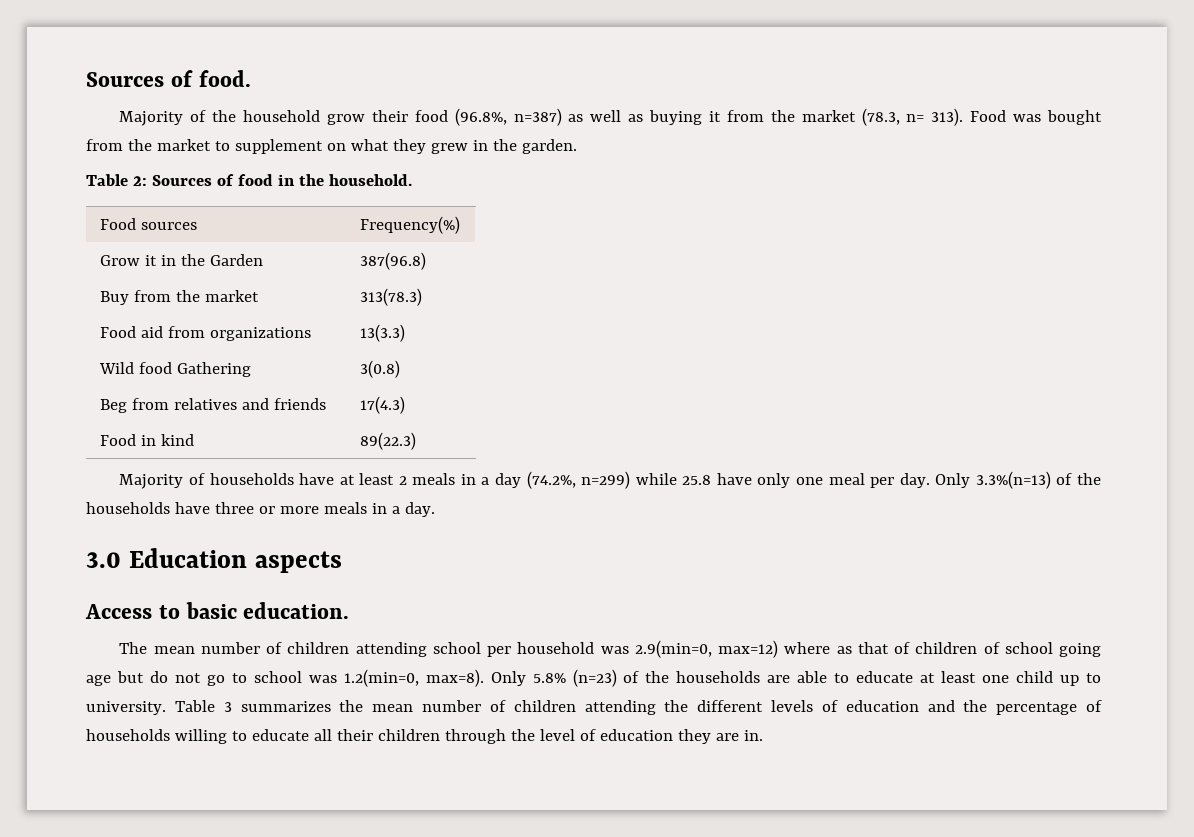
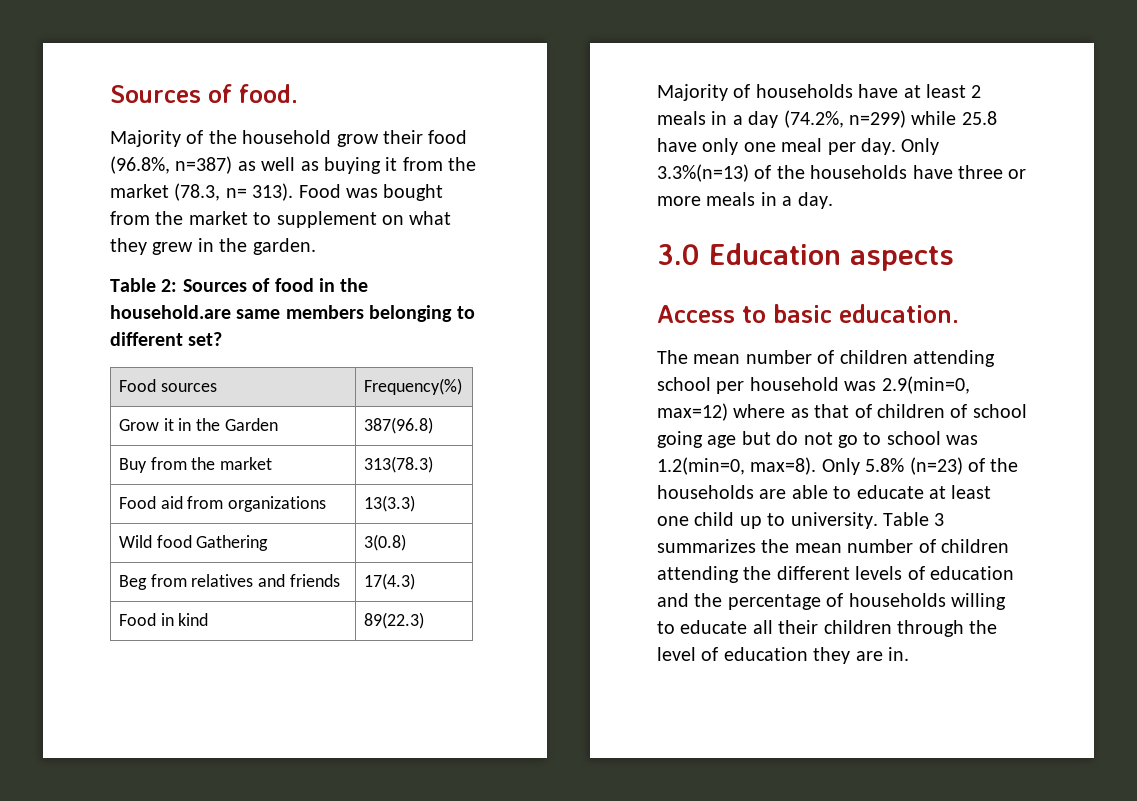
[328,174,412,186] household. -> [110,305,475,322] [110,332,223,346] household.are same members belonging to different set?

